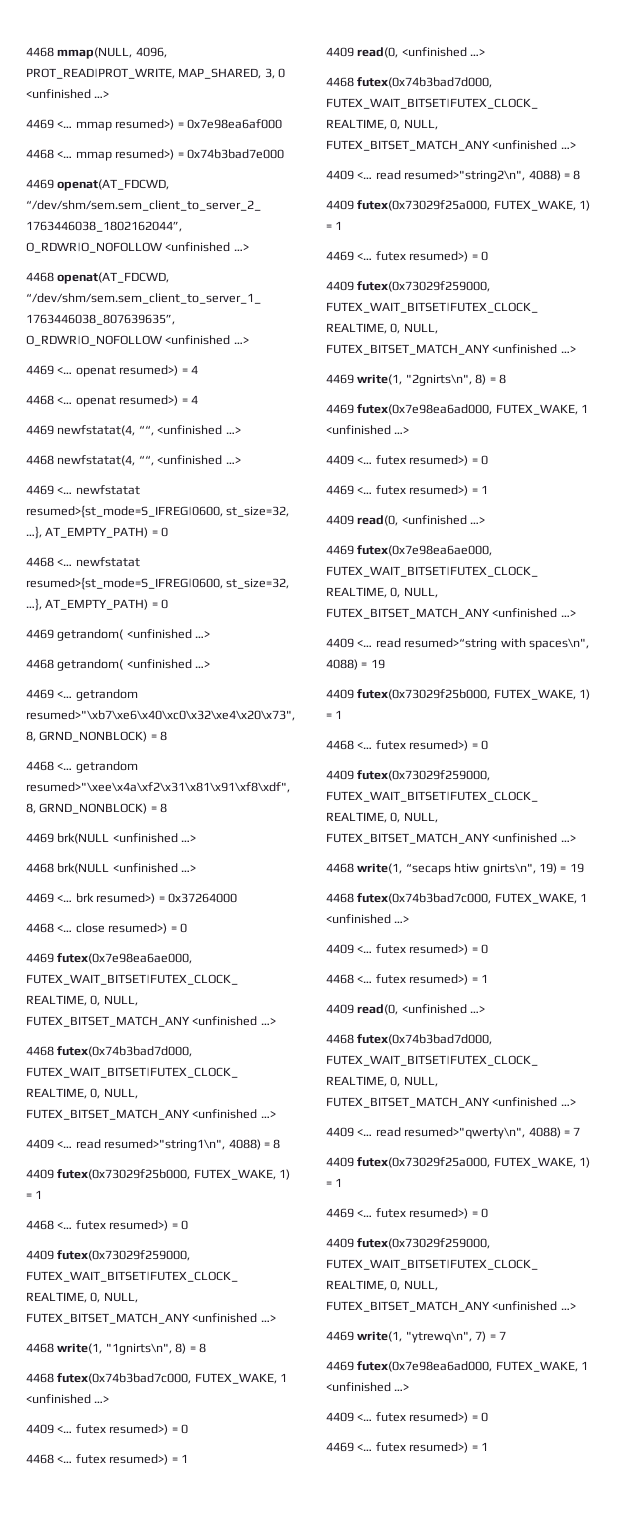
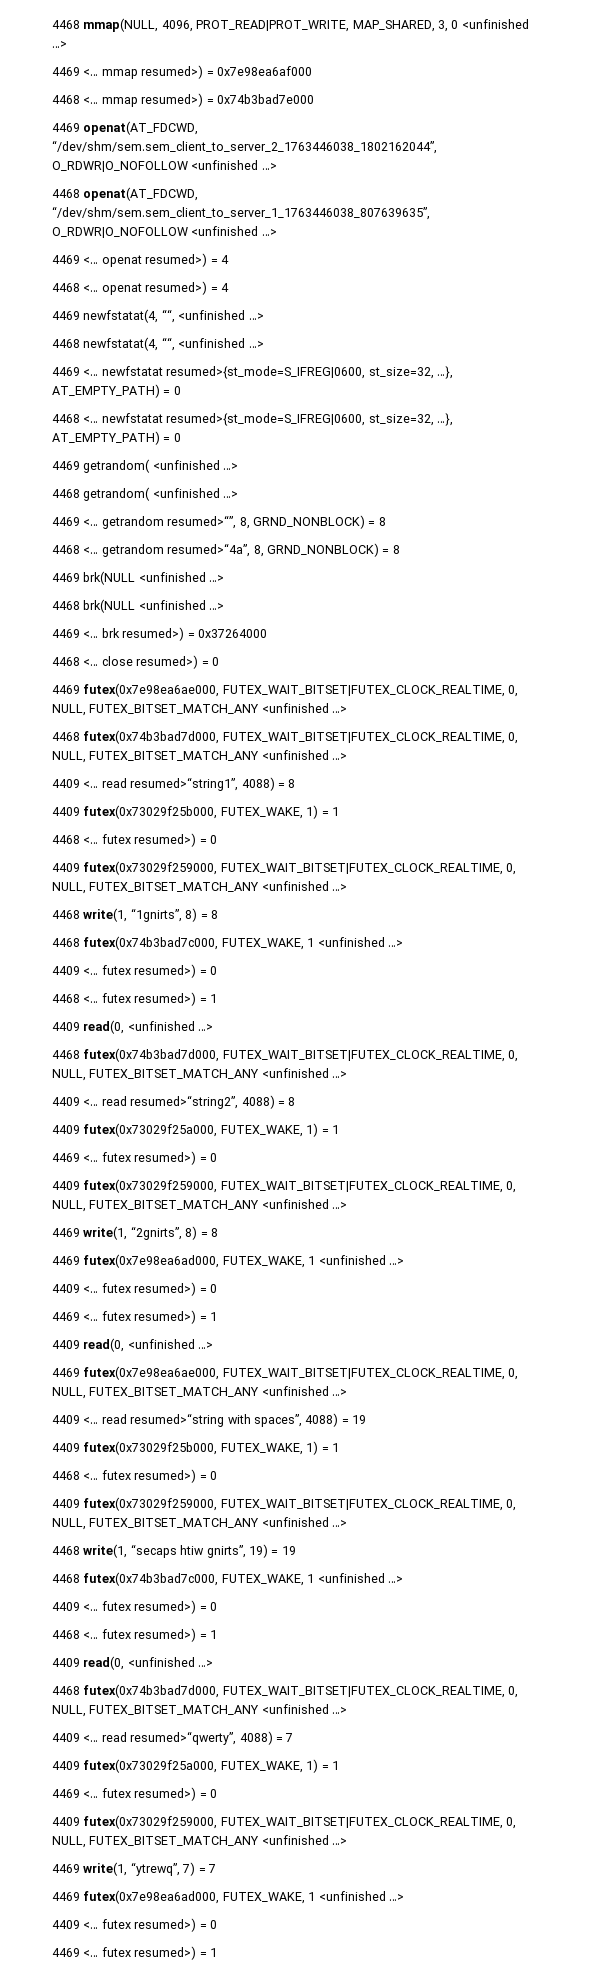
[26,710,295,721] resumed>"\xb7\xe6\x40\xc0\x32\xe4\x20\x73", -> [167,515,237,529] resumed>“”,
[26,782,290,793] resumed>"\xee\x4a\xf2\x31\x81\x91\xf8\xdf", -> [167,543,251,557] resumed>“4a”,
[104,1139,226,1151] resumed>"string1\n", -> [130,777,239,791] resumed>“string1”,
[105,1343,172,1355] "1gnirts\n", -> [130,908,182,922] “1gnirts”,
[404,170,526,182] resumed>"string2\n", -> [130,1095,239,1109] resumed>“string2”,
[405,374,472,386] "2gnirts\n", -> [130,1226,182,1240] “2gnirts”,
[528,638,589,650] spaces\n", -> [253,1414,302,1427] spaces”,
[482,863,536,875] gnirts\n", -> [206,1545,246,1558] gnirts”,
[404,1127,526,1139] resumed>"qwerty\n", -> [130,1731,237,1745] resumed>“qwerty”,
[405,1331,472,1343] "ytrewq\n", -> [130,1862,180,1876] “ytrewq”,

